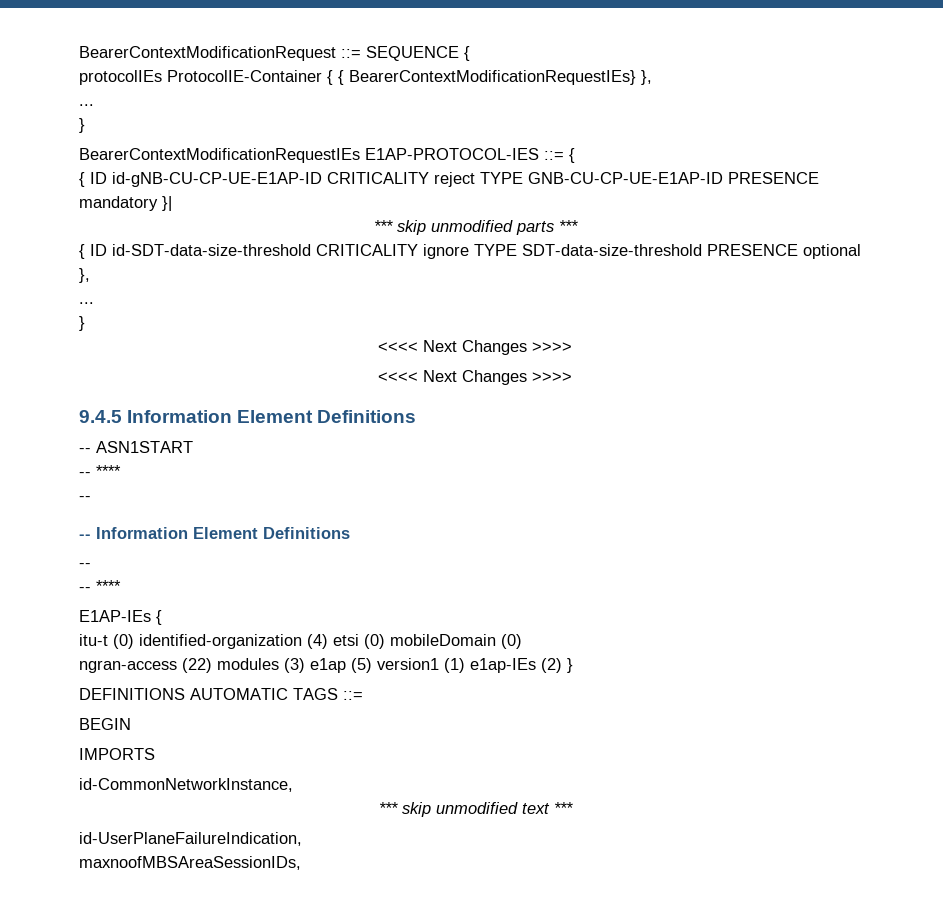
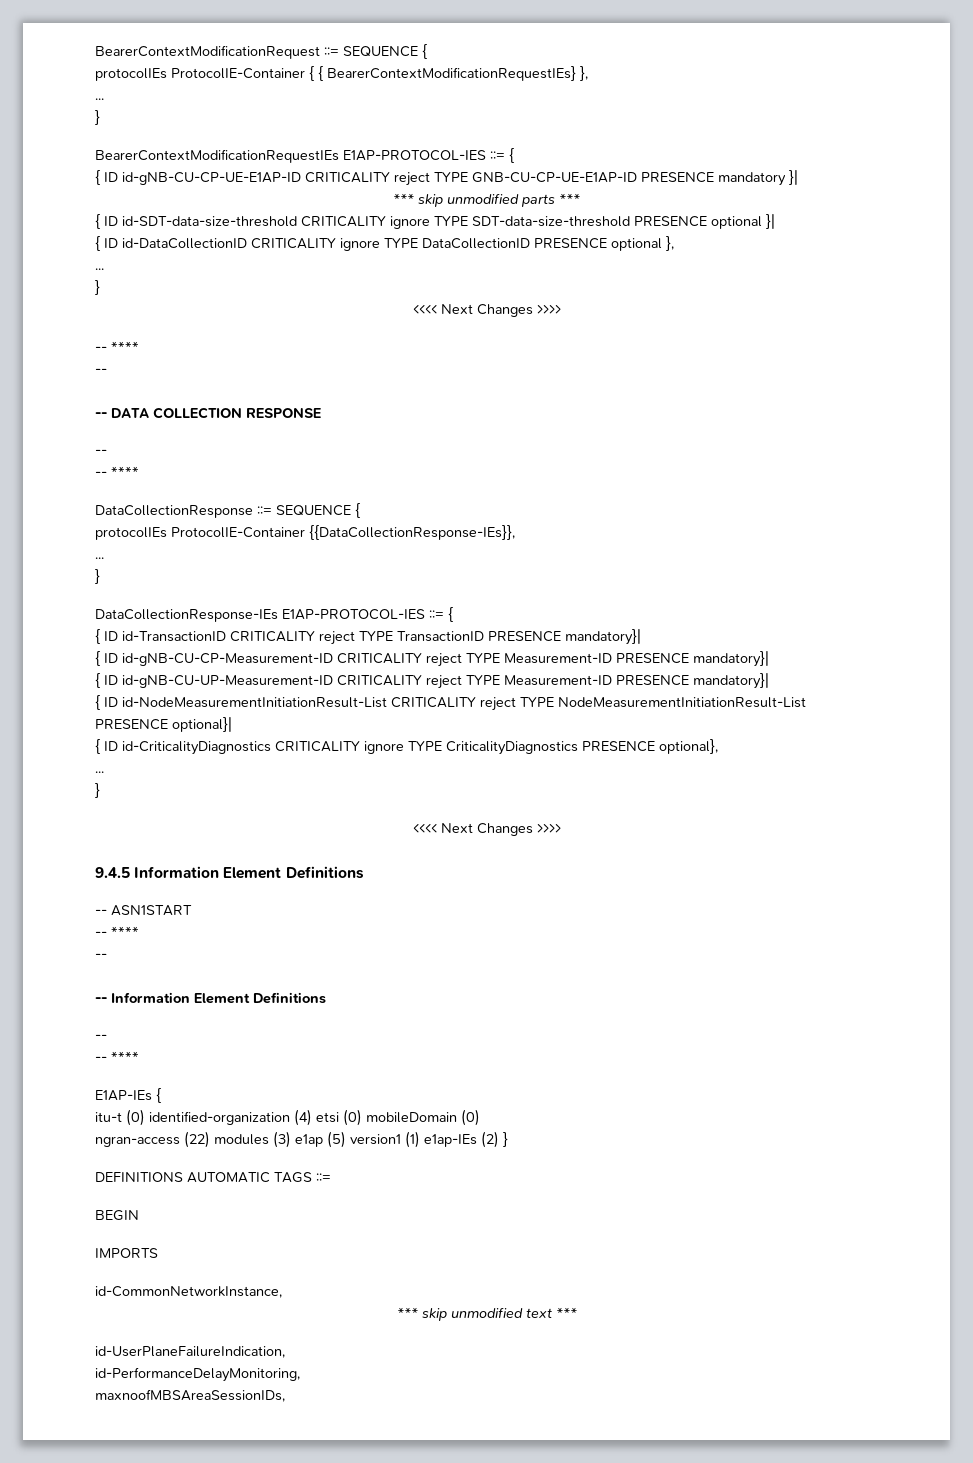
(861, 251) none -> [766,213,775,229] [95,236,662,251] }| // { ID id-DataCollectionID CRITICALITY ignore TYPE DataCollectionID PRESENCE optional
(572, 347) none -> [95,341,139,352] [95,368,107,374] [95,407,321,419] [95,449,107,455] [95,466,139,477] [95,503,361,518] [95,525,515,540] [95,557,104,559] [95,569,100,584] [95,607,454,622] [95,628,641,645] [95,650,769,667] [95,672,769,689] [95,695,806,711] [95,716,232,732] [95,739,718,755] [95,771,104,773] [95,783,100,798] // -- **** // -- // -- DATA COLLECTION RESPONSE // -- // -- **** // DataCollectionResponse ::= SEQUENCE { // protocolIEs ProtocolIE-Container {{DataCollectionResponse-IEs}}, // ... // } // DataCollectionResponse-IEs E1AP-PROTOCOL-IES ::= { // { ID id-TransactionID CRITICALITY reject TYPE TransactionID PRESENCE mandatory}| // { ID id-gNB-CU-CP-Measurement-ID CRITICALITY reject TYPE Measurement-ID PRESENCE mandatory}| // { ID id-gNB-CU-UP-Measurement-ID CRITICALITY reject TYPE Measurement-ID PRESENCE mandatory}| // { ID id-NodeMeasurementInitiationResult-List CRITICALITY reject TYPE NodeMeasurementInitiationResult-List PRESENCE optional}| // { ID id-CriticalityDiagnostics CRITICALITY ignore TYPE CriticalityDiagnostics PRESENCE optional}, // ... // }
(302, 839) none -> [95,1367,300,1382] // id-PerformanceDelayMonitoring,

